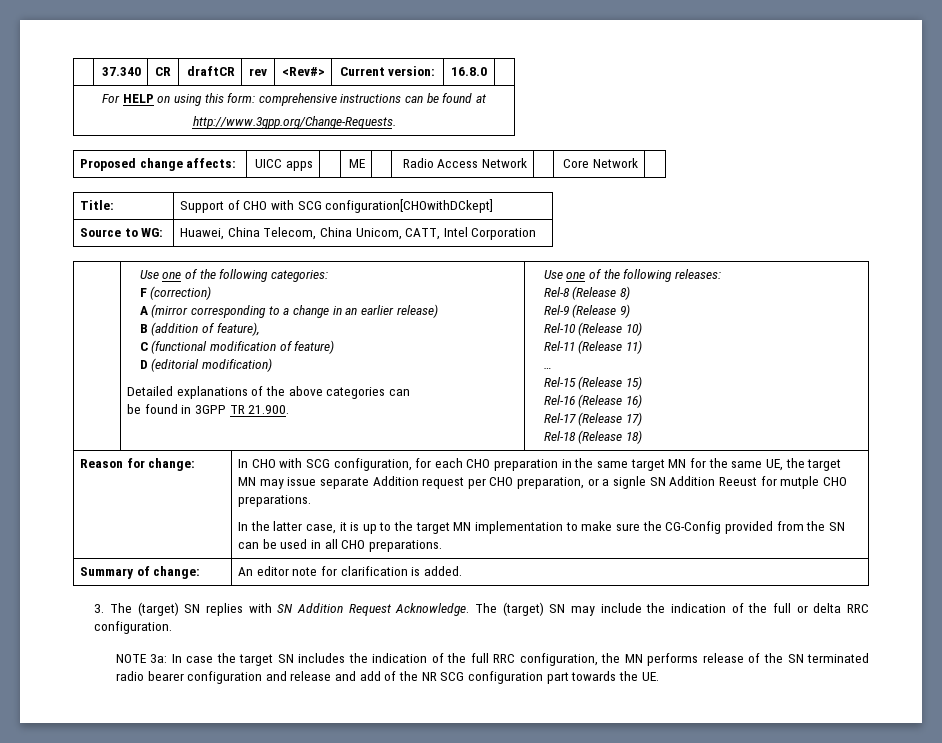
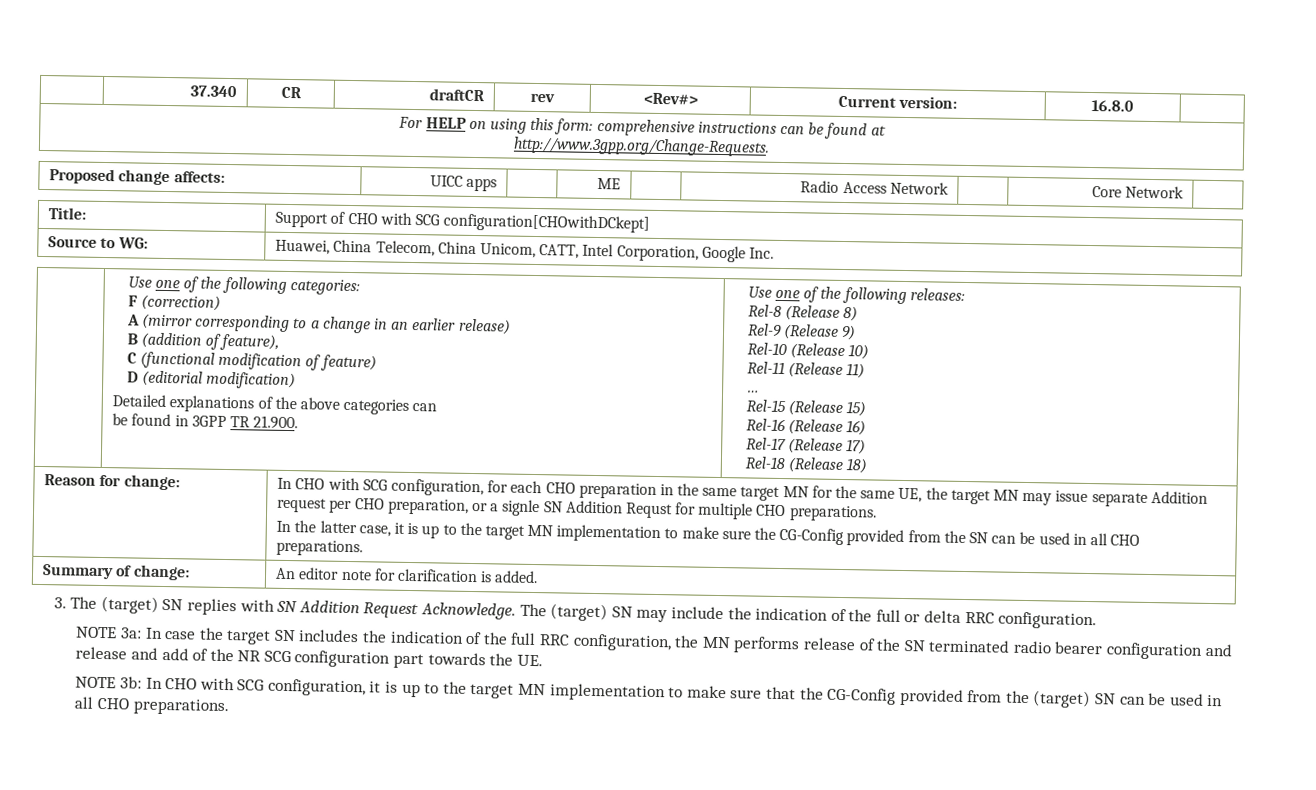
[471,228,537,240] Corporation -> [616,245,774,263] Corporation, Google Inc.
[718,476,820,489] Reeust for mutple -> [625,502,754,520] Requst for multiple
(659, 676) none -> [75,676,1224,709] [74,696,229,716] // NOTE 3b: In CHO with SCG configuration, it is up to the target MN implementation to make sure that the CG-Config provided from the (target) SN can be used in all CHO preparations.

